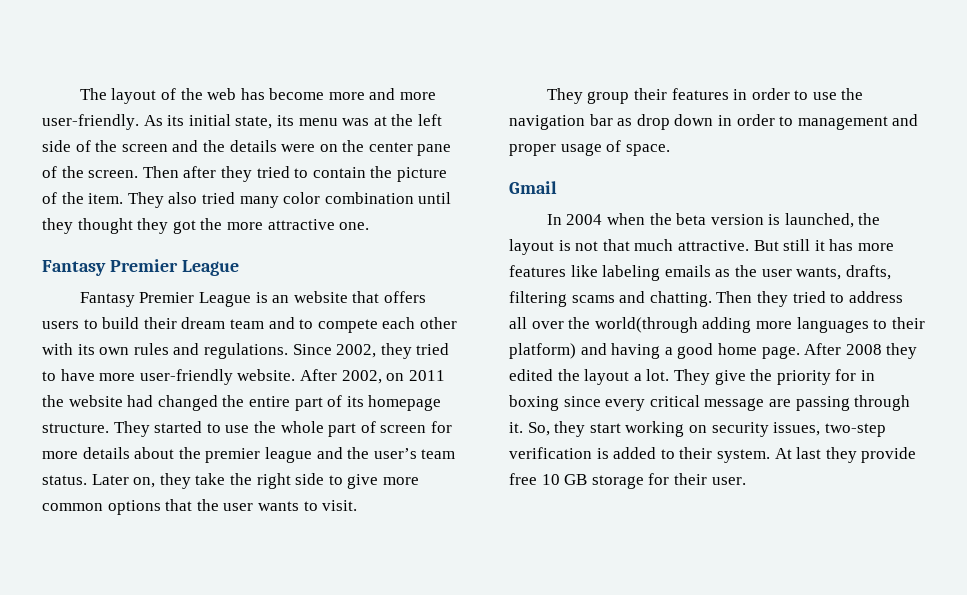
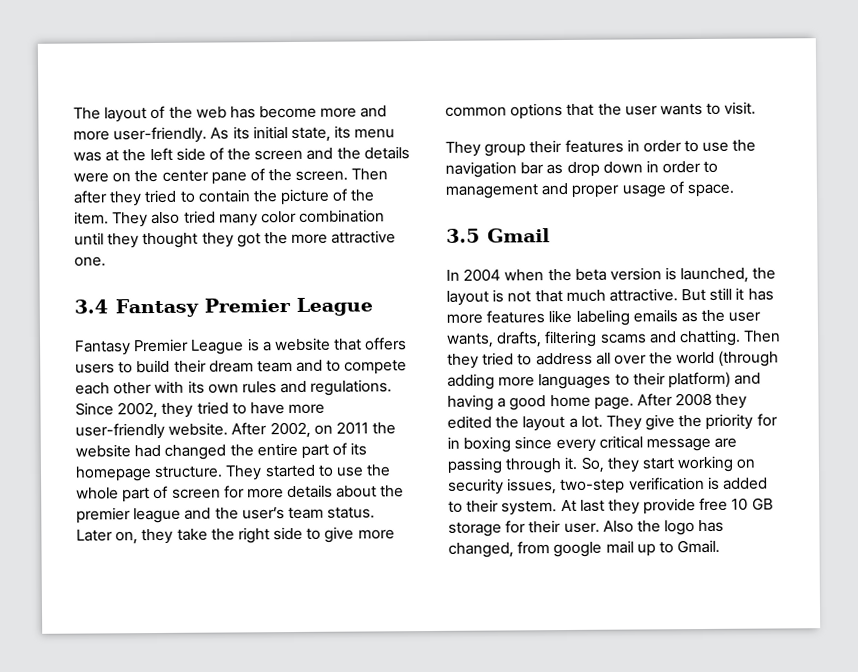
(370, 226) none -> [74,299,108,314] 3.4
[272,295,290,303] an -> [262,341,272,352] a
(670, 150) none -> [446,228,480,243] 3.5
[594,317,698,333] world(through -> [676,350,780,367] world (through
(746, 481) none -> [602,519,725,536] [448,539,721,558] Also the logo has changed, from google mail up to Gmail.

